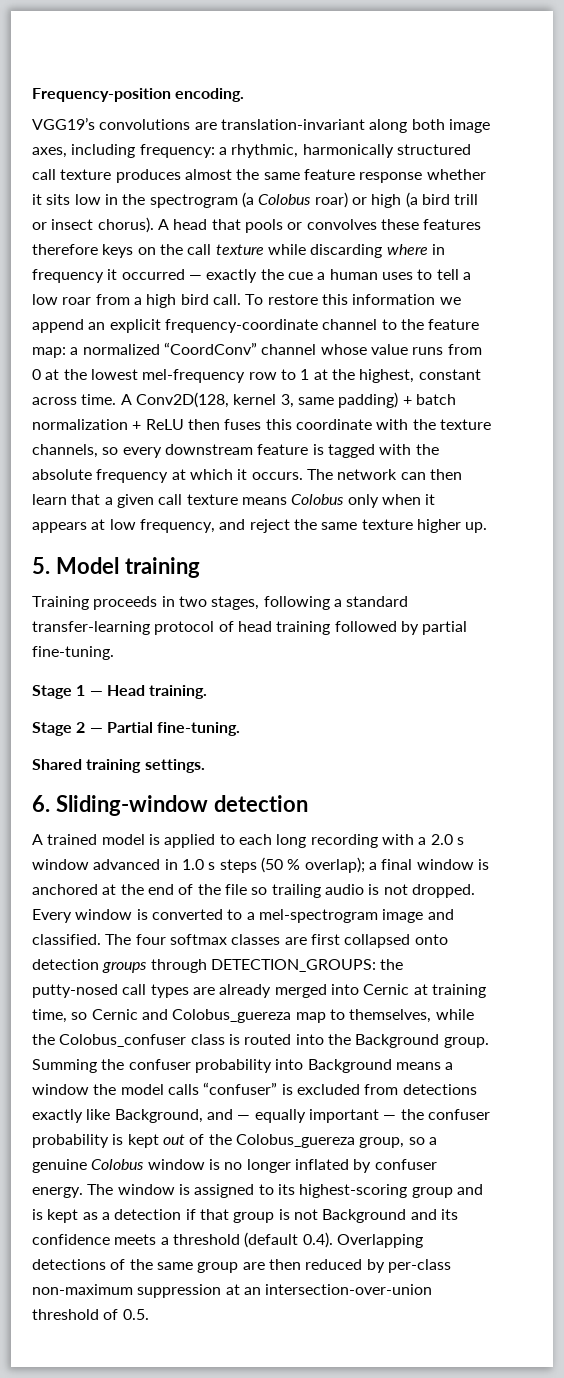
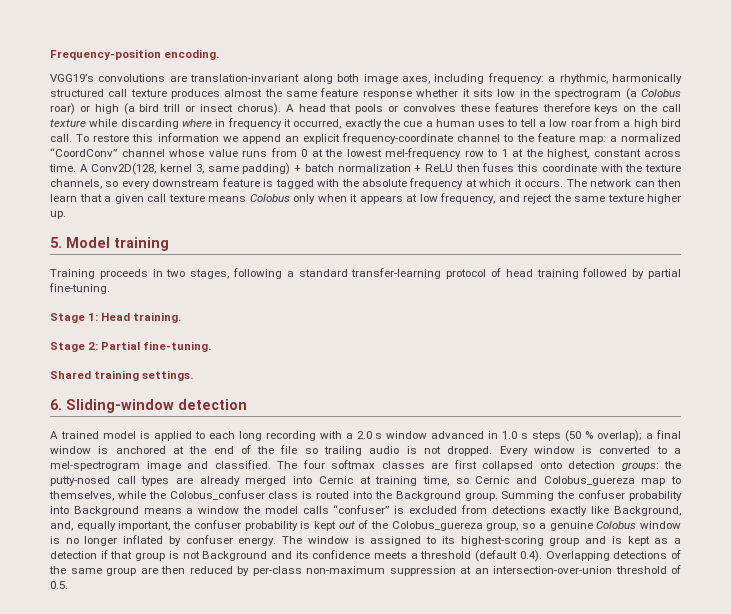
[121,269,202,280] occurred — -> [293,119,342,129] occurred,
[76,685,103,696] 1 — -> [88,313,99,321] 1:
[76,722,103,733] 2 — -> [88,342,99,350] 2:
[102,959,376,973] groups through DETECTION_GROUPS: -> [621,462,659,471] groups:
[206,1109,397,1123] and — equally important — -> [50,521,171,531] and, equally important,

